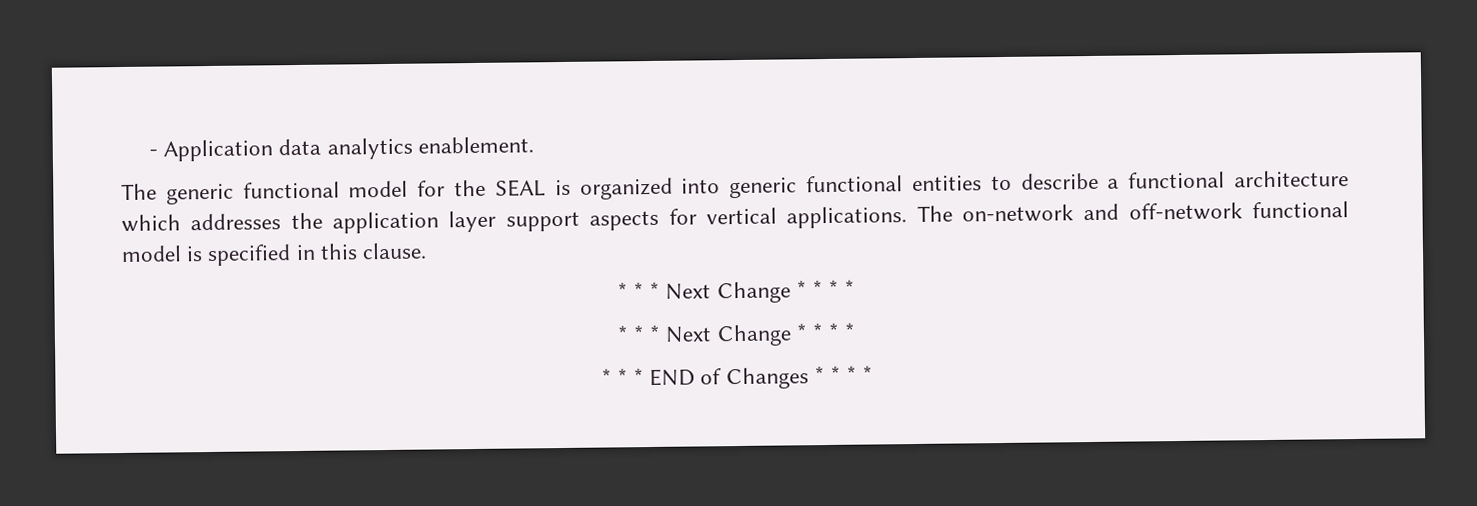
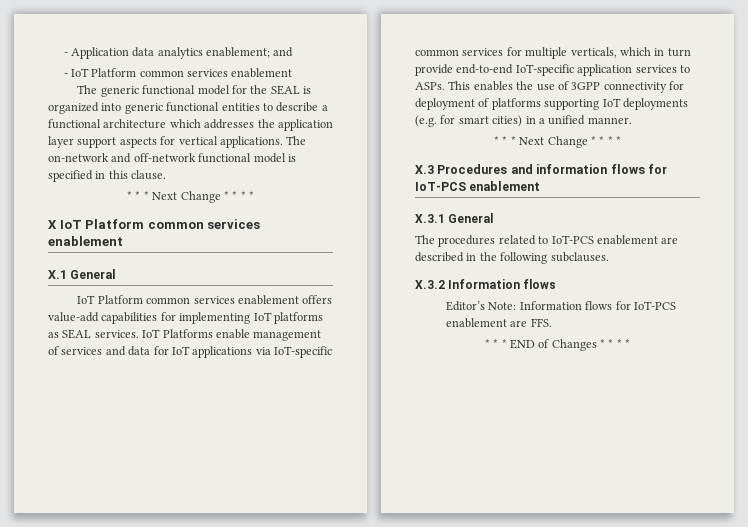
[417,136,534,154] enablement. -> [206,47,294,58] [63,68,293,78] enablement; and // - IoT Platform common services enablement
[616,322,856,347] // * * * Next Change * * * * -> [48,219,261,229] [48,236,123,246] [48,269,117,279] [77,295,333,305] [48,312,323,324] [48,329,322,341] [48,346,332,358] [415,47,691,59] [415,64,690,76] [415,81,684,93] [415,98,688,110] [415,115,632,127] [494,136,621,148] [415,164,667,174] [415,181,541,191] [415,213,494,223] [415,235,679,247] [415,252,609,264] [415,279,557,289] [446,301,676,311] [446,318,552,328] // X IoT Platform common services enablement // X.1 General // IoT Platform common services enablement offers value-add capabilities for implementing IoT platforms as SEAL services. IoT Platforms enable management of services and data for IoT applications via IoT-specific common services for multiple verticals, which in turn provide end-to-end IoT-specific application services to ASPs. This enables the use of 3GPP connectivity for deployment of platforms supporting IoT deployments (e.g. for smart cities) in a unified manner. // * * * Next Change * * * * // X.3 Procedures and information flows for IoT-PCS enablement // X.3.1 General // The procedures related to IoT-PCS enablement are described in the following subclauses. // X.3.2 Information flows // Editor’s Note: Information flows for IoT-PCS enablement are FFS.

